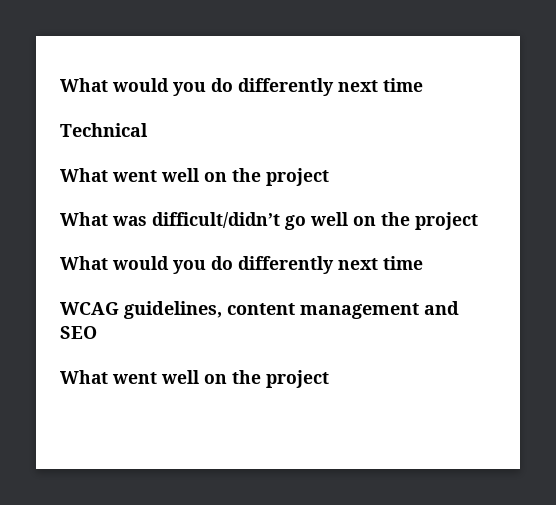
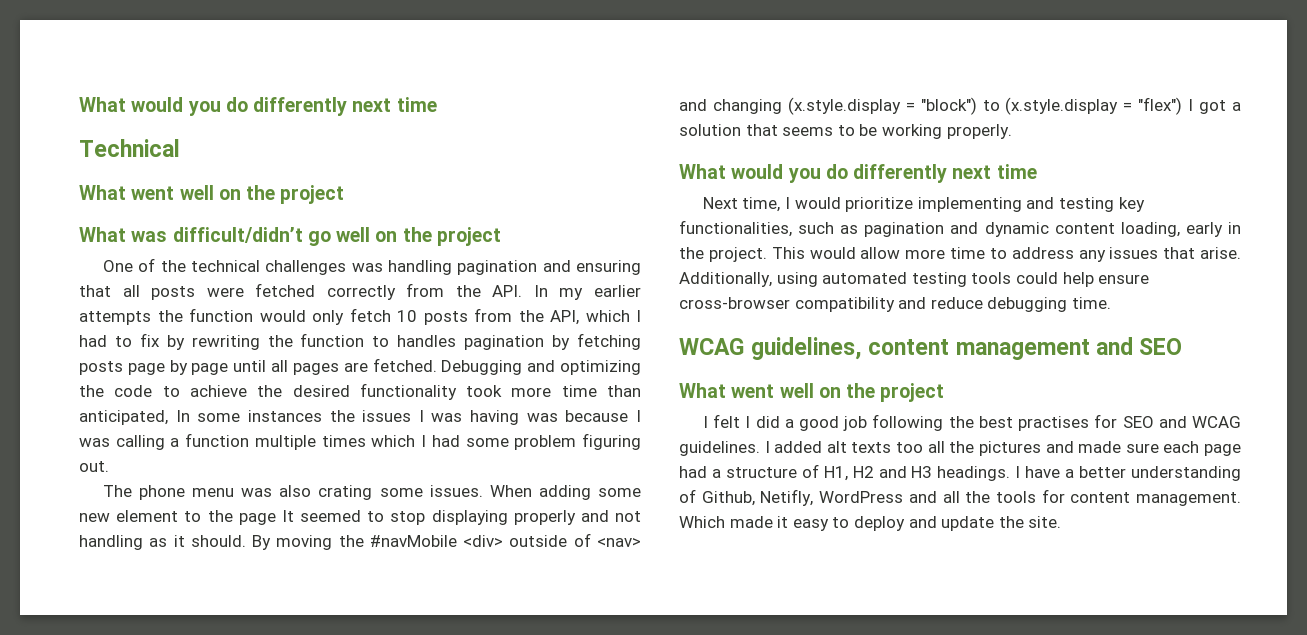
[60,256,423,274] // What would you do differently next time -> [102,258,641,275] [79,283,641,300] [79,308,641,325] [79,333,642,350] [79,358,641,375] [79,383,641,400] [79,410,641,425] [79,433,642,450] [79,461,109,472] [102,485,641,500] [79,510,641,525] [79,533,641,550] [679,97,1241,115] [679,124,1012,139] [679,164,1037,183] [702,197,1145,212] [679,220,1241,237] [679,247,1241,262] [679,272,1150,287] [679,297,1111,312] // One of the technical challenges was handling pagination and ensuring that all posts were fetched correctly from the API. In my earlier attempts the function would only fetch 10 posts from the API, which I had to fix by rewriting the function to handles pagination by fetching posts page by page until all pages are fetched. Debugging and optimizing the code to achieve the desired functionality took more time than anticipated, In some instances the issues I was having was because I was calling a function multiple times which I had some problem figuring out. // The phone menu was also crating some issues. When adding some new element to the page It seemed to stop displaying properly and not handling as it should. By moving the #navMobile <div> outside of <nav> and changing (x.style.display = "block") to (x.style.display = "flex") I got a solution that seems to be working properly. // What would you do differently next time // Next time, I would prioritize implementing and testing key functionalities, such as pagination and dynamic content loading, early in the project. This would allow more time to address any issues that arise. Additionally, using automated testing tools could help ensure cross-browser compatibility and reduce debugging time.
(329, 379) none -> [702,414,1241,431] [679,441,1241,456] [679,464,1241,481] [679,489,1241,506] [679,516,1062,531] // I felt I did a good job following the best practises for SEO and WCAG guidelines. I added alt texts too all the pictures and made sure each page had a structure of H1, H2 and H3 headings. I have a better understanding of Github, Netifly, WordPress and all the tools for content management. Which made it easy to deploy and update the site.

